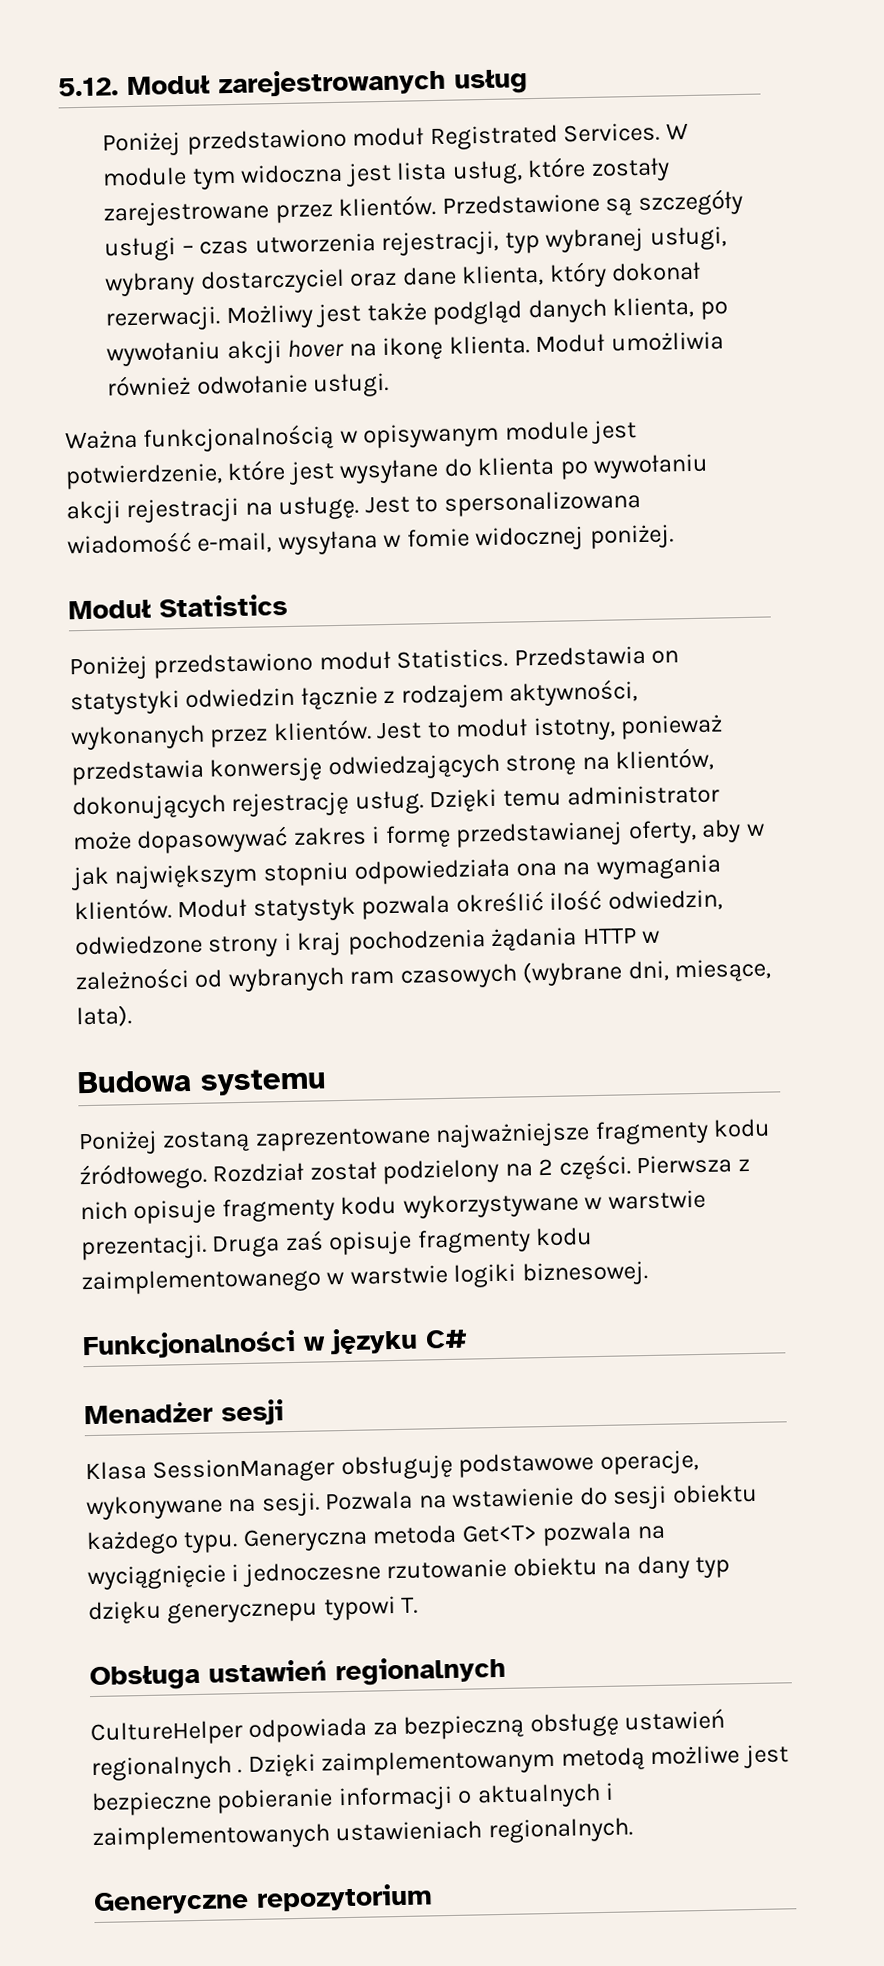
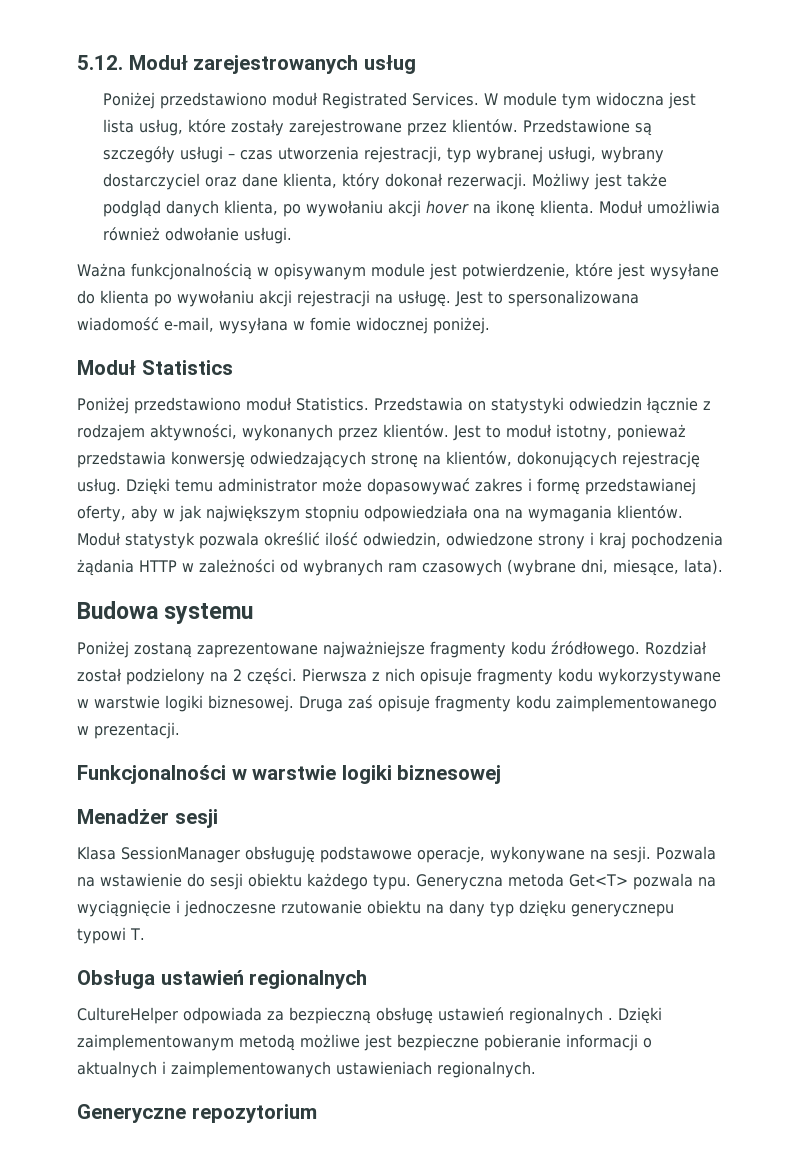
[80,1234,207,1261] prezentacji. -> [165,695,294,712] logiki biznesowej.
[349,1261,648,1288] warstwie logiki biznesowej. -> [94,722,180,739] prezentacji.
[330,1327,468,1355] języku C# -> [252,765,502,784] warstwie logiki biznesowej

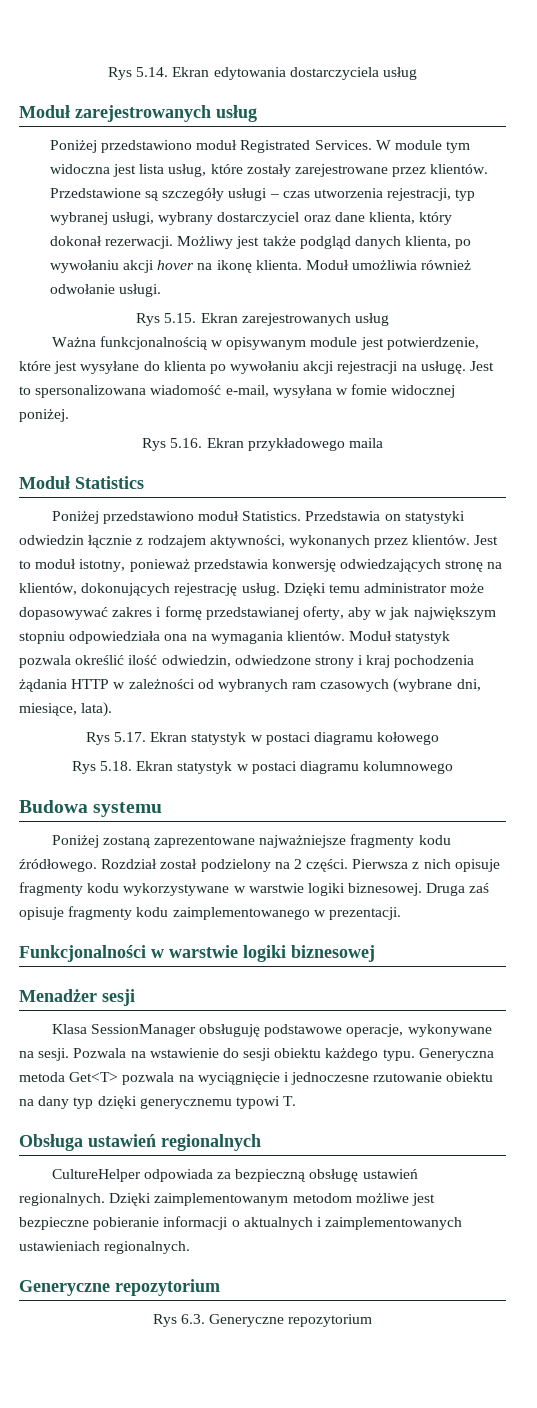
[77,55,123,70] 5.12. -> [108,67,417,80] Rys 5.14. Ekran edytowania dostarczyciela usług //
(292, 235) none -> [136,313,389,326] // Rys 5.15. Ekran zarejestrowanych usług
(490, 325) none -> [142,438,383,451] // Rys 5.16. Ekran przykładowego maila
[613,559,679,576] miesące, -> [19,703,77,716] miesiące,
(723, 567) none -> [85,732,440,745] [71,761,454,774] // Rys 5.17. Ekran statystyk w postaci diagramu kołowego // Rys 5.18. Ekran statystyk w postaci diagramu kolumnowego
[519,900,674,917] dzięku generycznepu -> [97,1096,232,1109] dzięki generycznemu
[509,1007,613,1024] regionalnych . -> [19,1193,105,1206] regionalnych.
[239,1034,295,1051] metodą -> [292,1193,352,1203] metodom
(317, 1113) none -> [152,1314,373,1327] // Rys 6.3. Generyczne repozytorium

